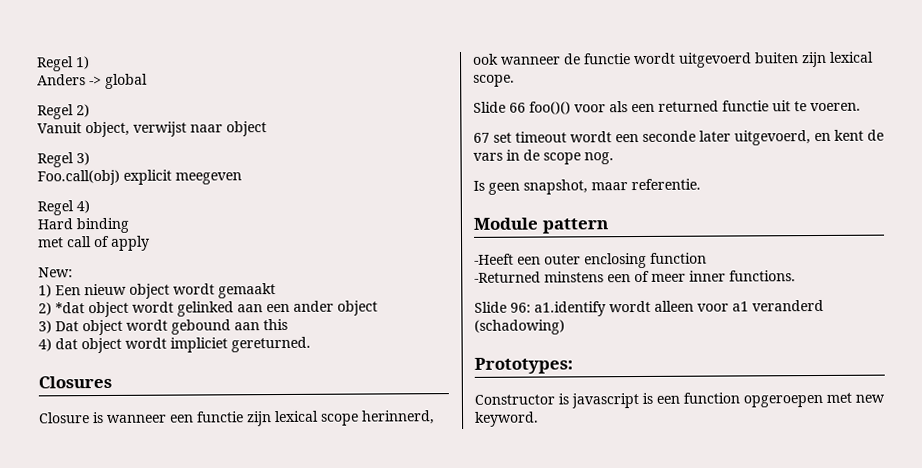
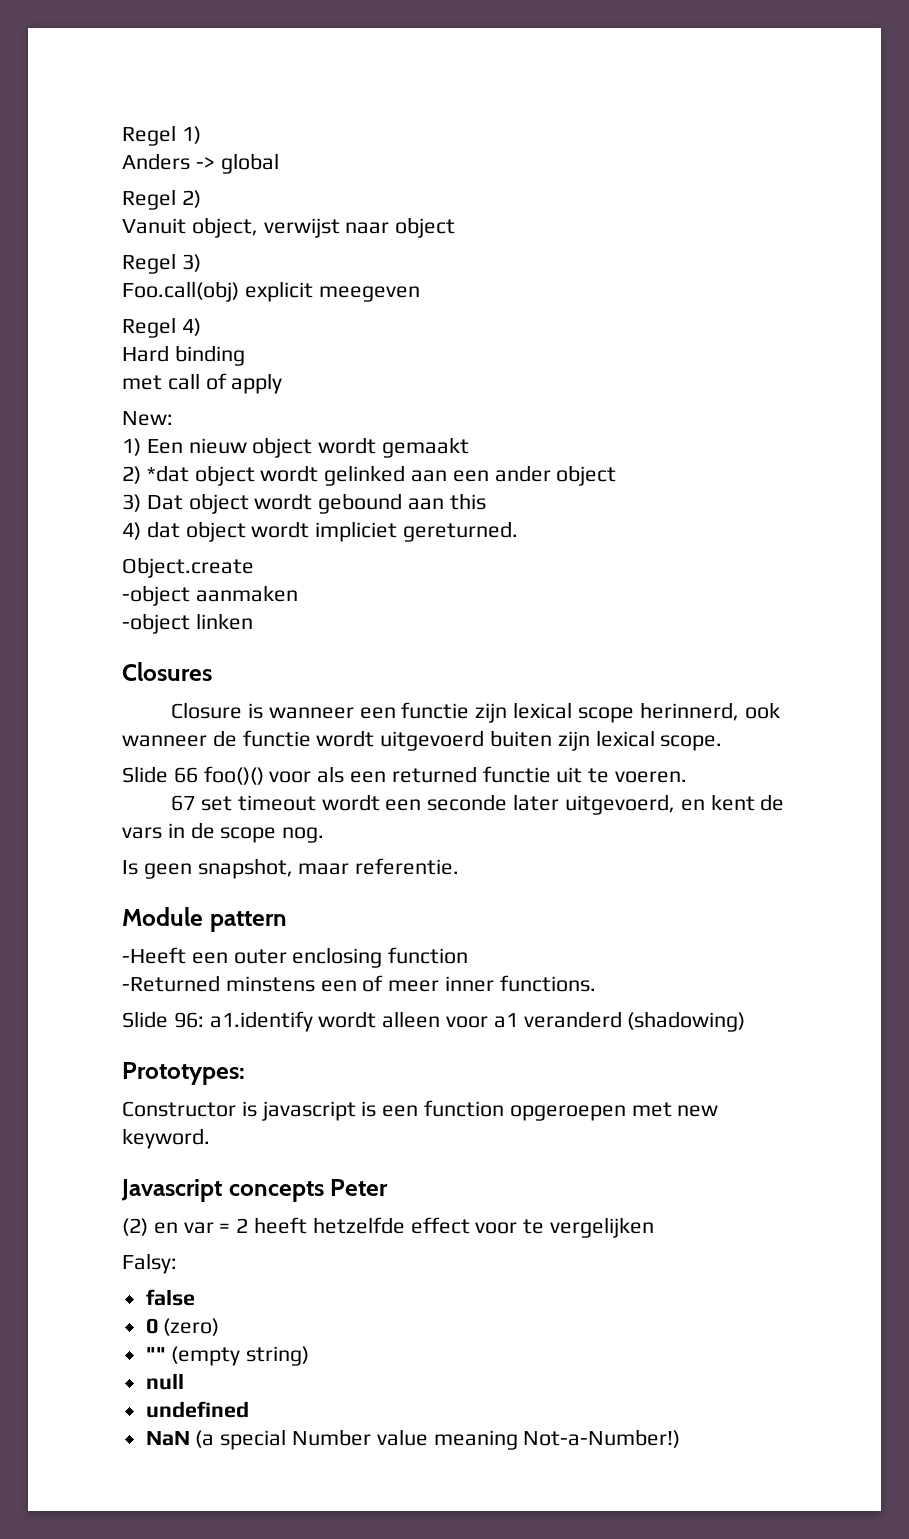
(311, 344) none -> [122,557,254,578] [122,585,298,606] [122,613,253,634] // Object.create // -object aanmaken // -object linken
[474,319,565,335] (schadowing) -> [627,1011,746,1032] (shadowing)
(539, 419) none -> [121,1179,389,1202] [122,1217,655,1238] [122,1253,177,1274] [145,1289,195,1306] [145,1318,220,1336] [145,1346,310,1366] [145,1373,184,1390] [145,1401,249,1418] [145,1429,681,1450] // Javascript concepts Peter // (2) en var = 2 heeft hetzelfde effect voor te vergelijken // Falsy: // false // 0 (zero) // "" (empty string) // null // undefined // NaN (a special Number value meaning Not-a-Number!)

